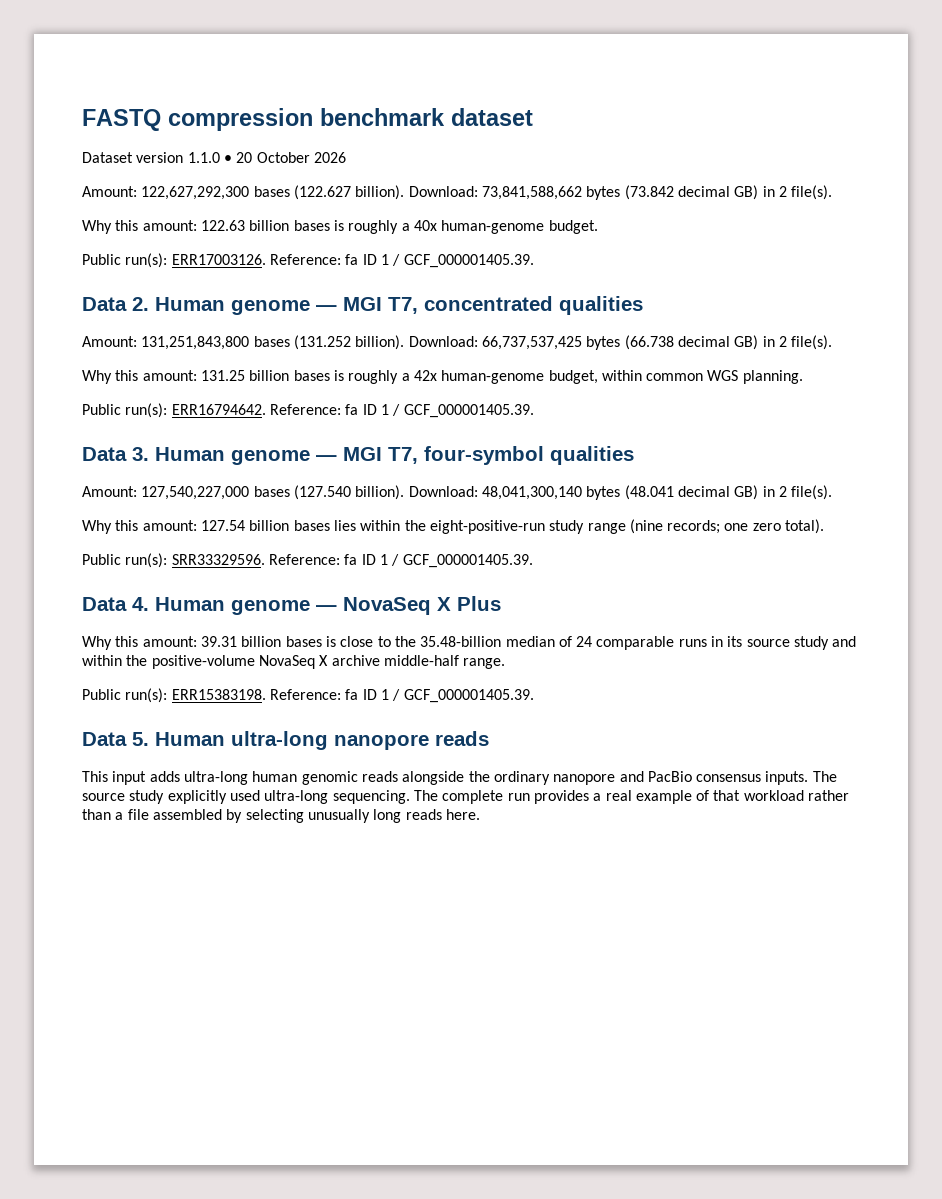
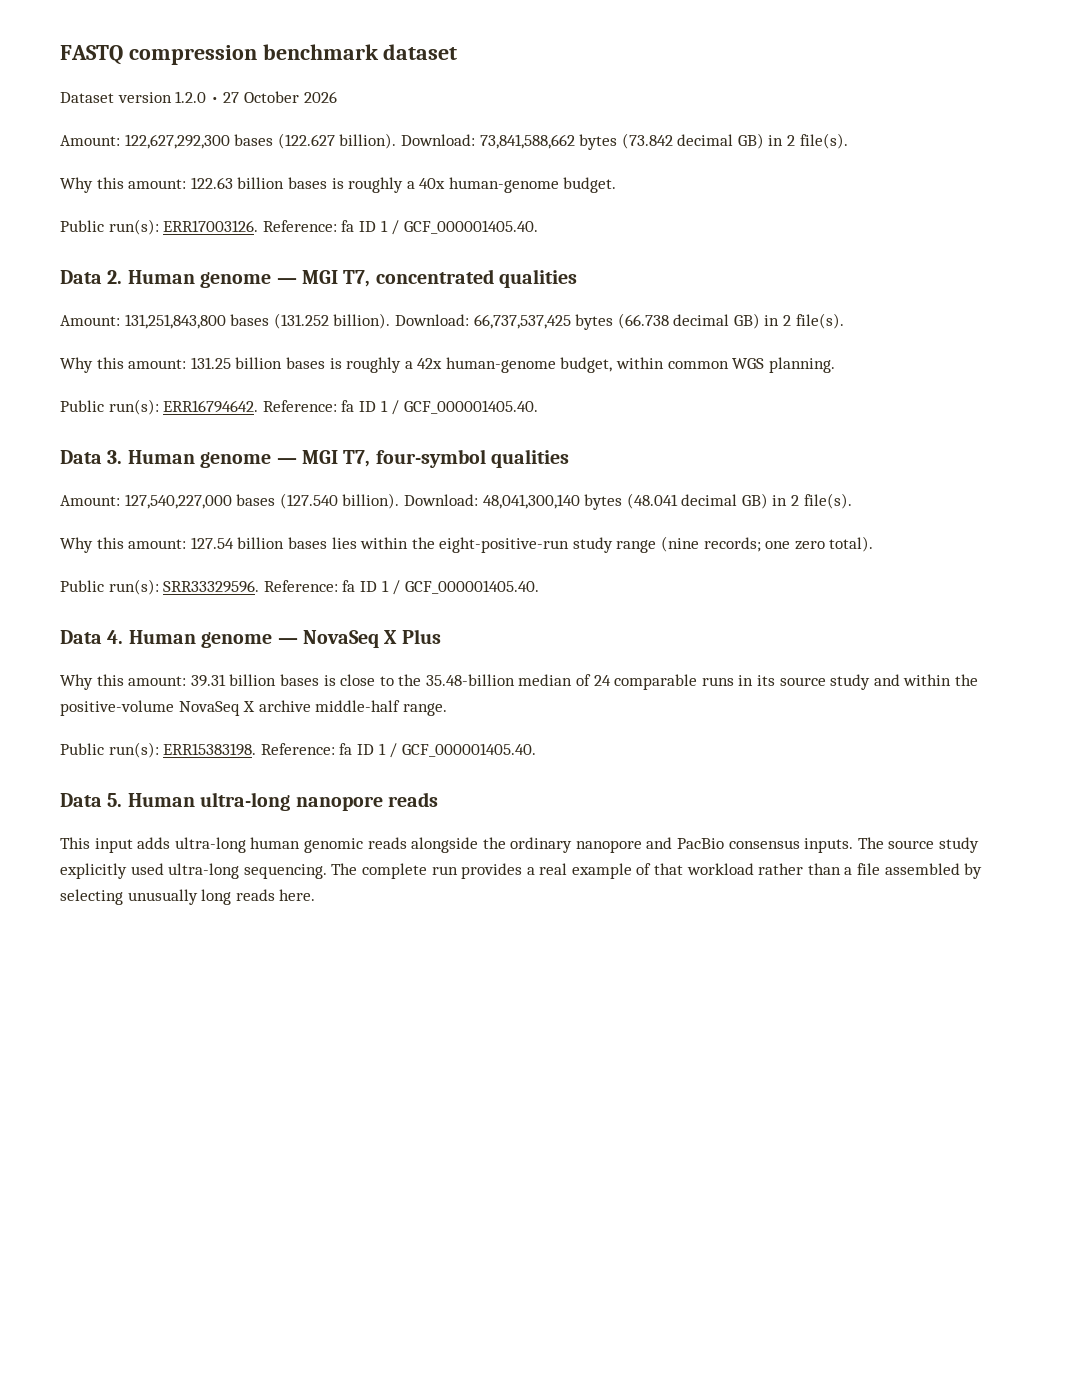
[187,152,253,163] 1.1.0 • 20 -> [175,91,240,103] 1.2.0 • 27
[403,254,534,268] GCF_000001405.39. -> [403,220,538,234] GCF_000001405.40.
[403,404,534,418] GCF_000001405.39. -> [403,400,538,414] GCF_000001405.40.
[402,554,533,568] GCF_000001405.39. -> [404,580,539,594] GCF_000001405.40.
[403,689,534,703] GCF_000001405.39. -> [401,743,536,757] GCF_000001405.40.

